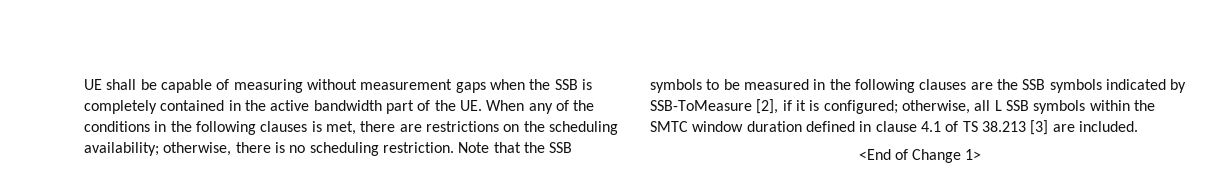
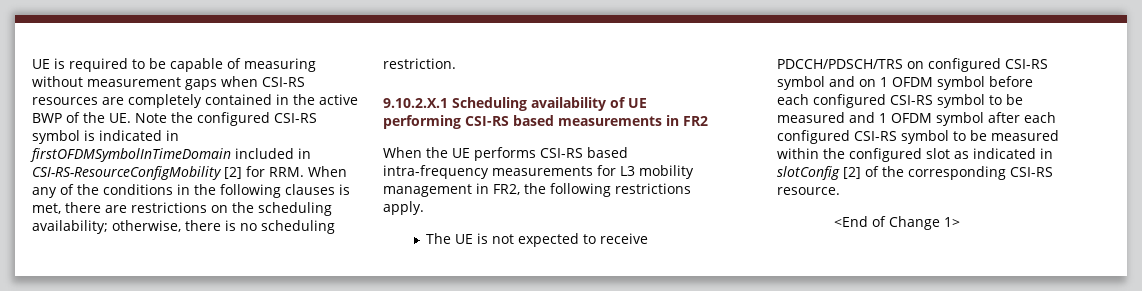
[84,79,137,90] UE shall -> [32,58,145,72] UE is required to
[529,79,592,90] the SSB is -> [262,77,305,87] [32,97,124,105] CSI-RS resources are
[313,100,414,114] bandwidth part -> [32,113,62,123] BWP
(482, 105) none -> [135,112,317,126] [32,130,179,144] [30,148,311,162] [32,166,304,180] Note the configured CSI-RS symbol is indicated in firstOFDMSymbolInTimeDomain included in CSI-RS-ResourceConfigMobility [2] for RRM.
[458,142,573,153] [650,79,1187,93] [650,99,1155,114] [650,120,1138,135] Note that the SSB symbols to be measured in the following clauses are the SSB symbols indicated by SSB-ToMeasure [2], if it is configured; otherwise, all L SSB symbols within the SMTC window duration defined in clause 4.1 of TS 38.213 [3] are included. -> [383,97,647,111] [383,115,708,129] [383,147,628,161] [383,165,694,179] [383,183,691,197] [383,201,424,215] [426,233,649,247] [777,58,1049,72] [777,76,1034,90] [777,94,1024,108] [777,112,1057,126] [777,130,1060,144] [777,148,1054,162] [777,166,1054,180] [777,187,841,195] // 9.10.2.X.1 Scheduling availability of UE performing CSI-RS based measurements in FR2 // When the UE performs CSI-RS based intra-frequency measurements for L3 mobility management in FR2, the following restrictions apply. // The UE is not expected to receive PDCCH/PDSCH/TRS on configured CSI-RS symbol and on 1 OFDM symbol before each configured CSI-RS symbol to be measured and 1 OFDM symbol after each configured CSI-RS symbol to be measured within the configured slot as indicated in slotConfig [2] of the corresponding CSI-RS resource.

